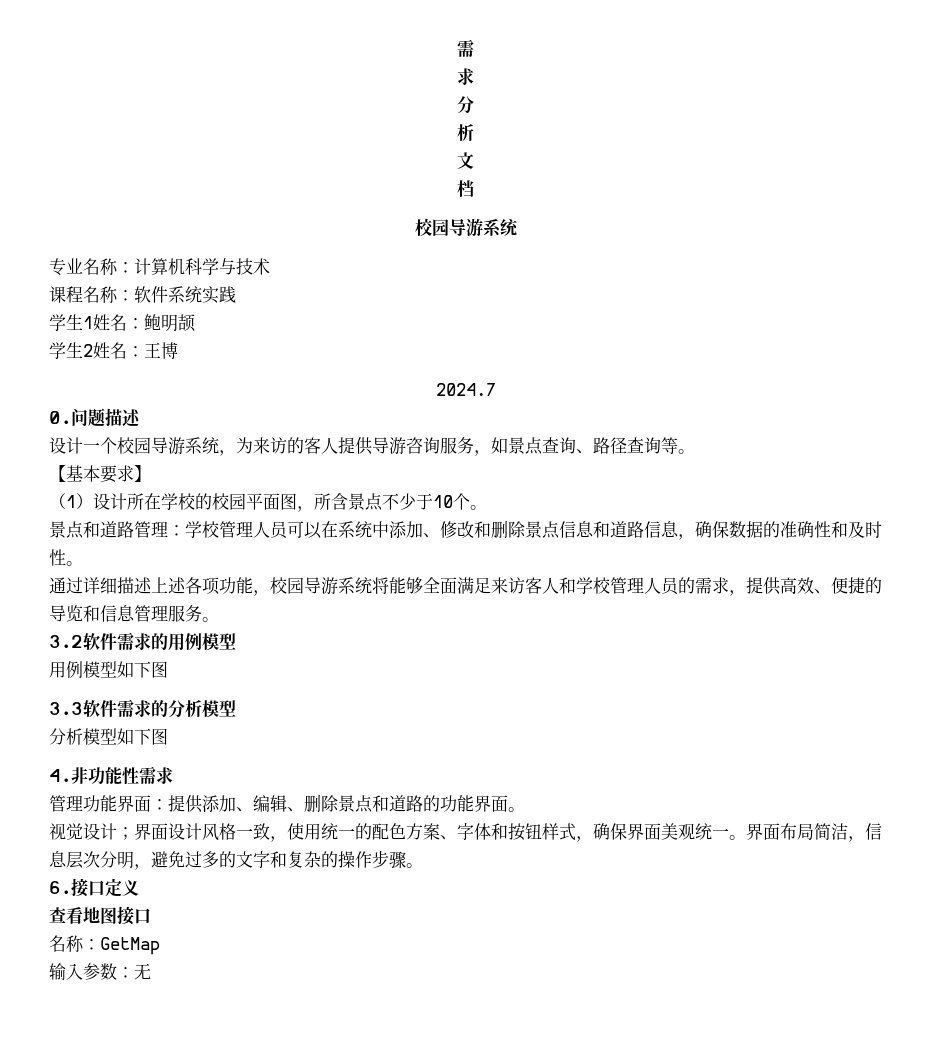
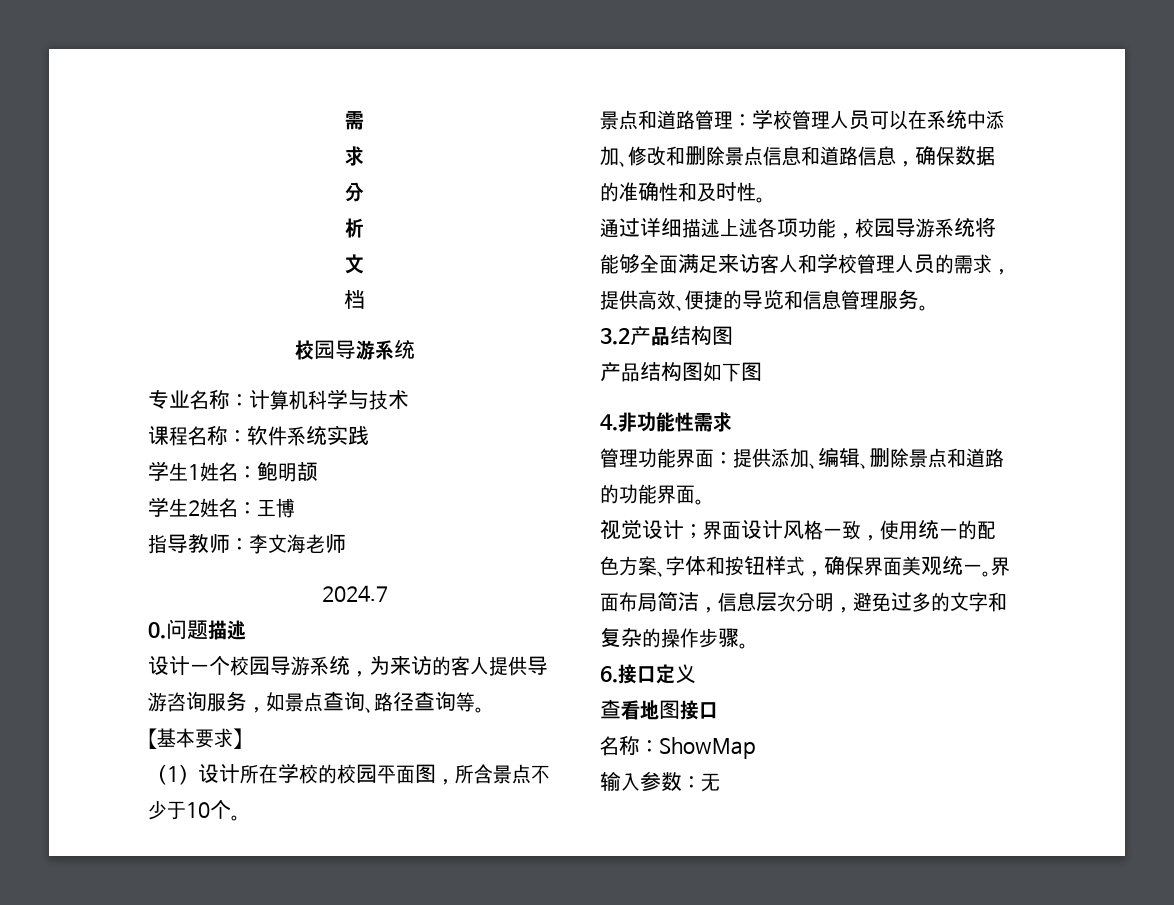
(178, 350) none -> [148,533,346,554] // 指导教师：李文海老师
[83,632,236,651] [49,661,168,678] [49,699,236,718] [49,728,117,745] 软件需求的用例模型 // 用例模型如下图 // 3.3软件需求的分析模型 // 分析模型 -> [630,326,733,346] [600,362,703,382] 产品结构图 // 产品结构图
[100,937,160,955] GetMap -> [659,737,755,759] ShowMap

